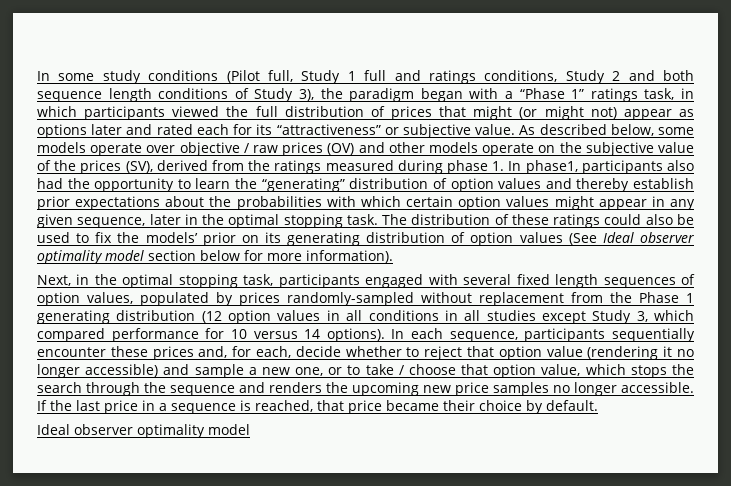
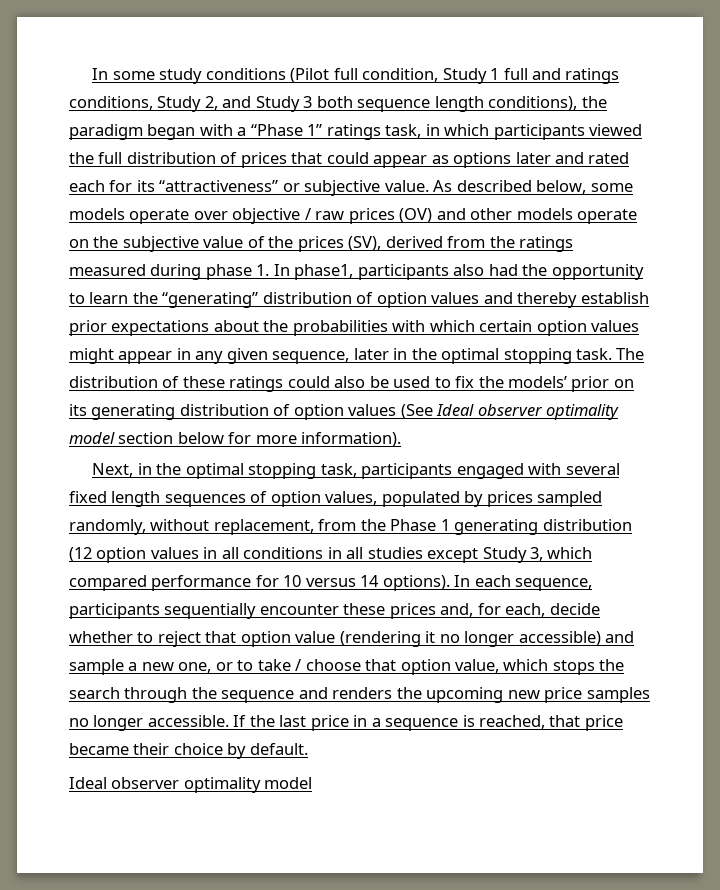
[268,70,293,82] full, -> [333,68,439,82] full condition,
[612,70,694,81] [37,88,314,102] 2 and both sequence length conditions of Study 3), -> [204,96,578,112] 2, and Study 3 both sequence length conditions),
[473,106,617,120] might (or might not) -> [326,152,369,164] could
[287,292,564,306] randomly-sampled without replacement -> [537,491,603,507] [69,519,314,535] sampled randomly, without replacement,

